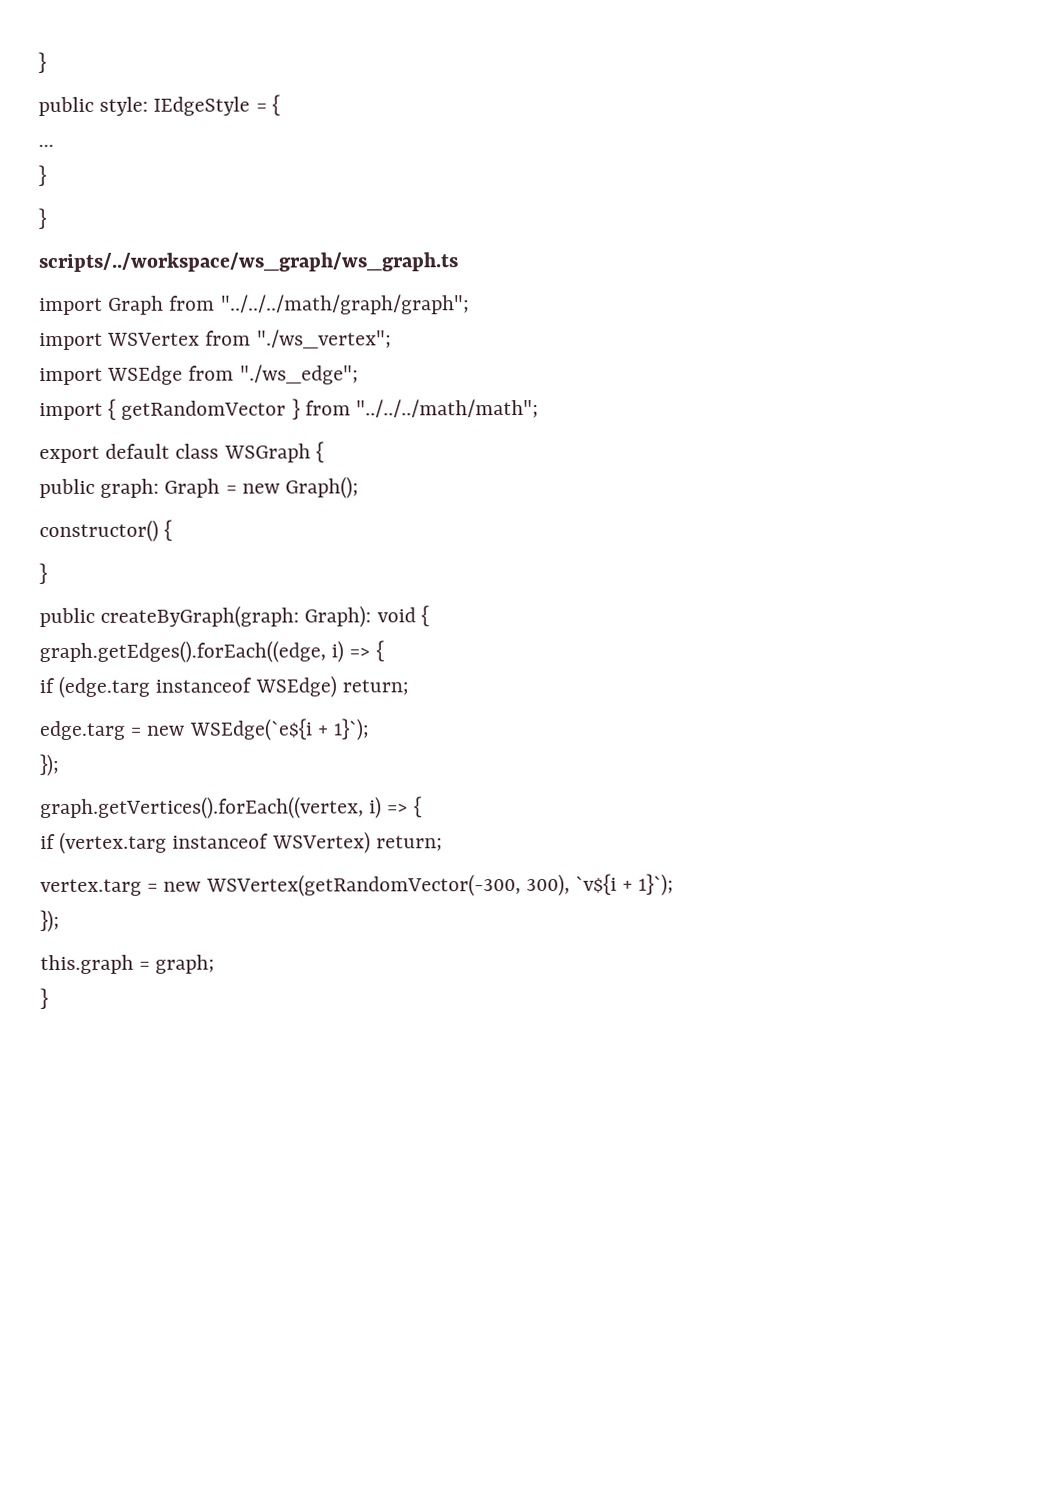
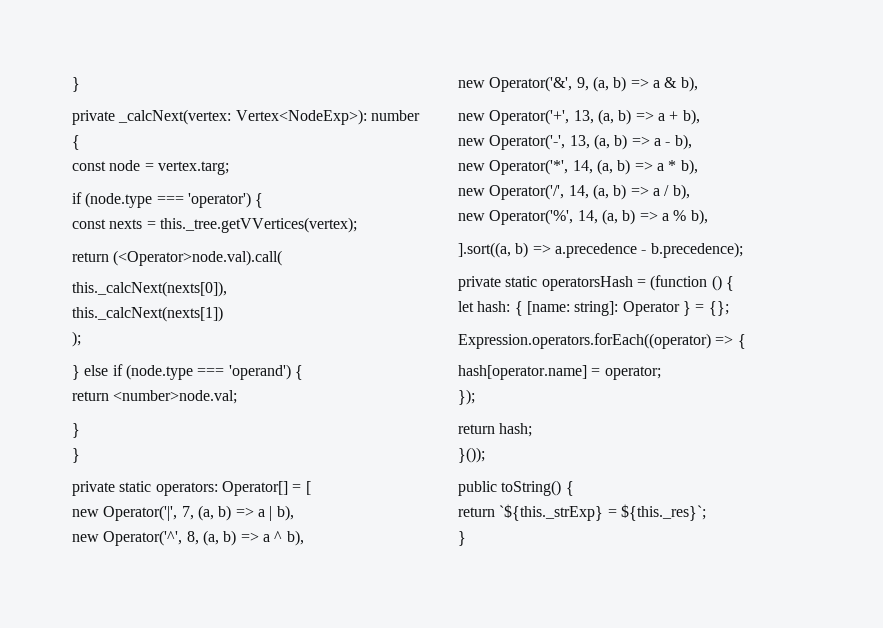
[38,52,47,74] [38,94,281,117] [38,143,54,148] [38,165,47,187] [38,208,47,230] [38,252,459,273] [39,294,470,316] [39,329,392,351] [39,364,359,386] [39,398,540,421] [39,441,325,464] [39,476,360,499] [39,519,174,543] [39,563,48,585] [39,605,430,628] [39,640,385,664] [39,675,409,698] [39,718,370,741] [40,753,60,777] [40,796,423,820] [40,831,443,854] [40,873,675,897] [40,909,60,933] [40,954,216,975] } // public style: IEdgeStyle = { // ... // } // } // scripts/../workspace/ws_graph/ws_graph.ts // import Graph from "../../../math/graph/graph"; // import WSVertex from "./ws_vertex"; // import WSEdge from "./ws_edge"; // import { getRandomVector } from "../../../math/math"; // export default class WSGraph { // public graph: Graph = new Graph(); // constructor() { // } // public createByGraph(graph: Graph): void { // graph.getEdges().forEach((edge, i) => { // if (edge.targ instanceof WSEdge) return; // edge.targ = new WSEdge(`e${i + 1}`); // }); // graph.getVertices().forEach((vertex, i) => { // if (vertex.targ instanceof WSVertex) return; // vertex.targ = new WSVertex(getRandomVector(-300, 300), `v${i + 1}`); // }); // this.graph = graph; -> [72,77,80,92] [72,109,420,125] [72,135,80,150] [72,160,229,175] [72,192,264,208] [72,217,357,233] [72,250,283,266] [72,281,227,297] [72,306,223,322] [72,331,81,347] [72,364,303,380] [72,390,238,404] [72,423,80,438] [72,448,80,463] [72,481,311,496] [72,505,294,521] [72,530,304,546] [458,76,698,92] [458,109,700,125] [458,134,692,150] [458,159,698,175] [458,184,690,200] [458,209,708,225] [458,242,743,258] [458,275,734,291] [458,301,729,316] [458,333,746,349] [458,365,661,380] [458,389,475,405] [458,423,533,437] [458,447,485,463] [458,480,574,496] [458,504,706,521] } // private _calcNext(vertex: Vertex<NodeExp>): number { // const node = vertex.targ; // if (node.type === 'operator') { // const nexts = this._tree.getVVertices(vertex); // return (<Operator>node.val).call( // this._calcNext(nexts[0]), // this._calcNext(nexts[1]) // ); // } else if (node.type === 'operand') { // return <number>node.val; // } // } // private static operators: Operator[] = [ // new Operator('|', 7, (a, b) => a | b), // new Operator('^', 8, (a, b) => a ^ b), // new Operator('&', 9, (a, b) => a & b), // new Operator('+', 13, (a, b) => a + b), // new Operator('-', 13, (a, b) => a - b), // new Operator('*', 14, (a, b) => a * b), // new Operator('/', 14, (a, b) => a / b), // new Operator('%', 14, (a, b) => a % b), // ].sort((a, b) => a.precedence - b.precedence); // private static operatorsHash = (function () { // let hash: { [name: string]: Operator } = {}; // Expression.operators.forEach((operator) => { // hash[operator.name] = operator; // }); // return hash; // }()); // public toString() { // return `${this._strExp} = ${this._res}`;

